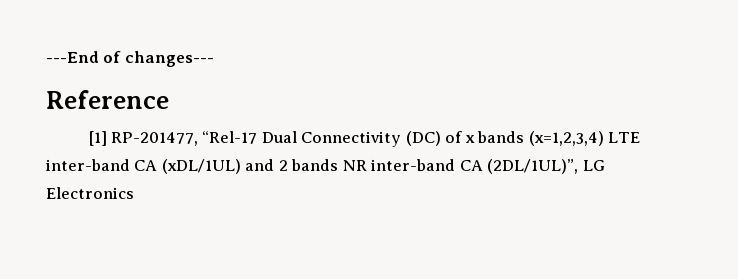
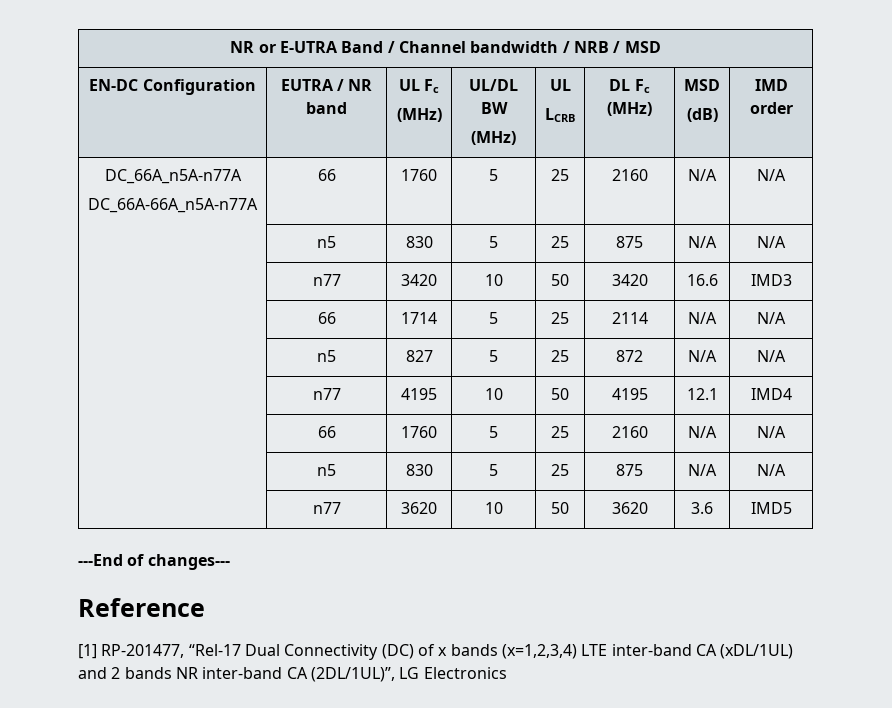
(46, 57) none -> [230,41,661,53] [89,79,256,95] [280,79,373,91] [306,102,347,114] [398,79,440,93] [396,108,442,122] [469,79,518,91] [480,102,508,114] [471,131,516,145] [549,79,571,91] [545,108,575,122] [609,79,650,93] [607,102,652,116] [684,79,720,91] [686,108,718,122] [754,79,788,91] [749,102,793,114] [104,169,242,184] [88,198,258,213] [317,169,336,181] [401,169,437,181] [489,169,498,181] [551,169,569,181] [611,169,648,181] [688,169,717,181] [757,169,786,181] [317,236,336,248] [405,236,433,248] [489,236,498,248] [551,236,569,248] [616,236,643,248] [688,236,717,248] [757,236,786,248] [312,274,341,286] [401,274,437,286] [484,274,503,286] [551,274,569,286] [611,274,648,286] [686,274,718,286] [750,274,792,286] [317,312,336,324] [401,312,437,324] [489,312,498,324] [551,312,569,324] [611,312,648,324] [688,312,717,324] [757,312,786,324] [317,350,336,362] [405,350,433,362] [489,350,498,362] [551,350,569,362] [616,350,643,362] [688,350,717,362] [757,350,786,362] [312,388,341,400] [401,388,437,400] [484,388,503,400] [551,388,569,400] [611,388,648,400] [686,388,718,400] [750,388,792,400] [317,426,336,438] [401,426,437,438] [489,426,498,438] [551,426,569,438] [611,426,648,438] [688,426,717,438] [757,426,786,438] [317,464,336,476] [405,464,433,476] [489,464,498,476] [551,464,569,476] [616,464,643,476] [688,464,717,476] [757,464,786,476] [312,502,341,514] [401,502,437,514] [484,502,503,514] [551,502,569,514] [611,502,648,514] [691,502,713,514] [750,502,792,514] NR or E-UTRA Band / Channel bandwidth / NRB / MSD // EN-DC Configuration | EUTRA / NR band | UL Fc // (MHz) | UL/DL BW // (MHz) | UL // LCRB | DL Fc (MHz) | MSD // (dB) | IMD order // DC_66A_n5A-n77A // DC_66A-66A_n5A-n77A | 66 | 1760 | 5 | 25 | 2160 | N/A | N/A // | n5 | 830 | 5 | 25 | 875 | N/A | N/A // | n77 | 3420 | 10 | 50 | 3420 | 16.6 | IMD3 // | 66 | 1714 | 5 | 25 | 2114 | N/A | N/A // | n5 | 827 | 5 | 25 | 872 | N/A | N/A // | n77 | 4195 | 10 | 50 | 4195 | 12.1 | IMD4 // | 66 | 1760 | 5 | 25 | 2160 | N/A | N/A // | n5 | 830 | 5 | 25 | 875 | N/A | N/A // | n77 | 3620 | 10 | 50 | 3620 | 3.6 | IMD5 //

